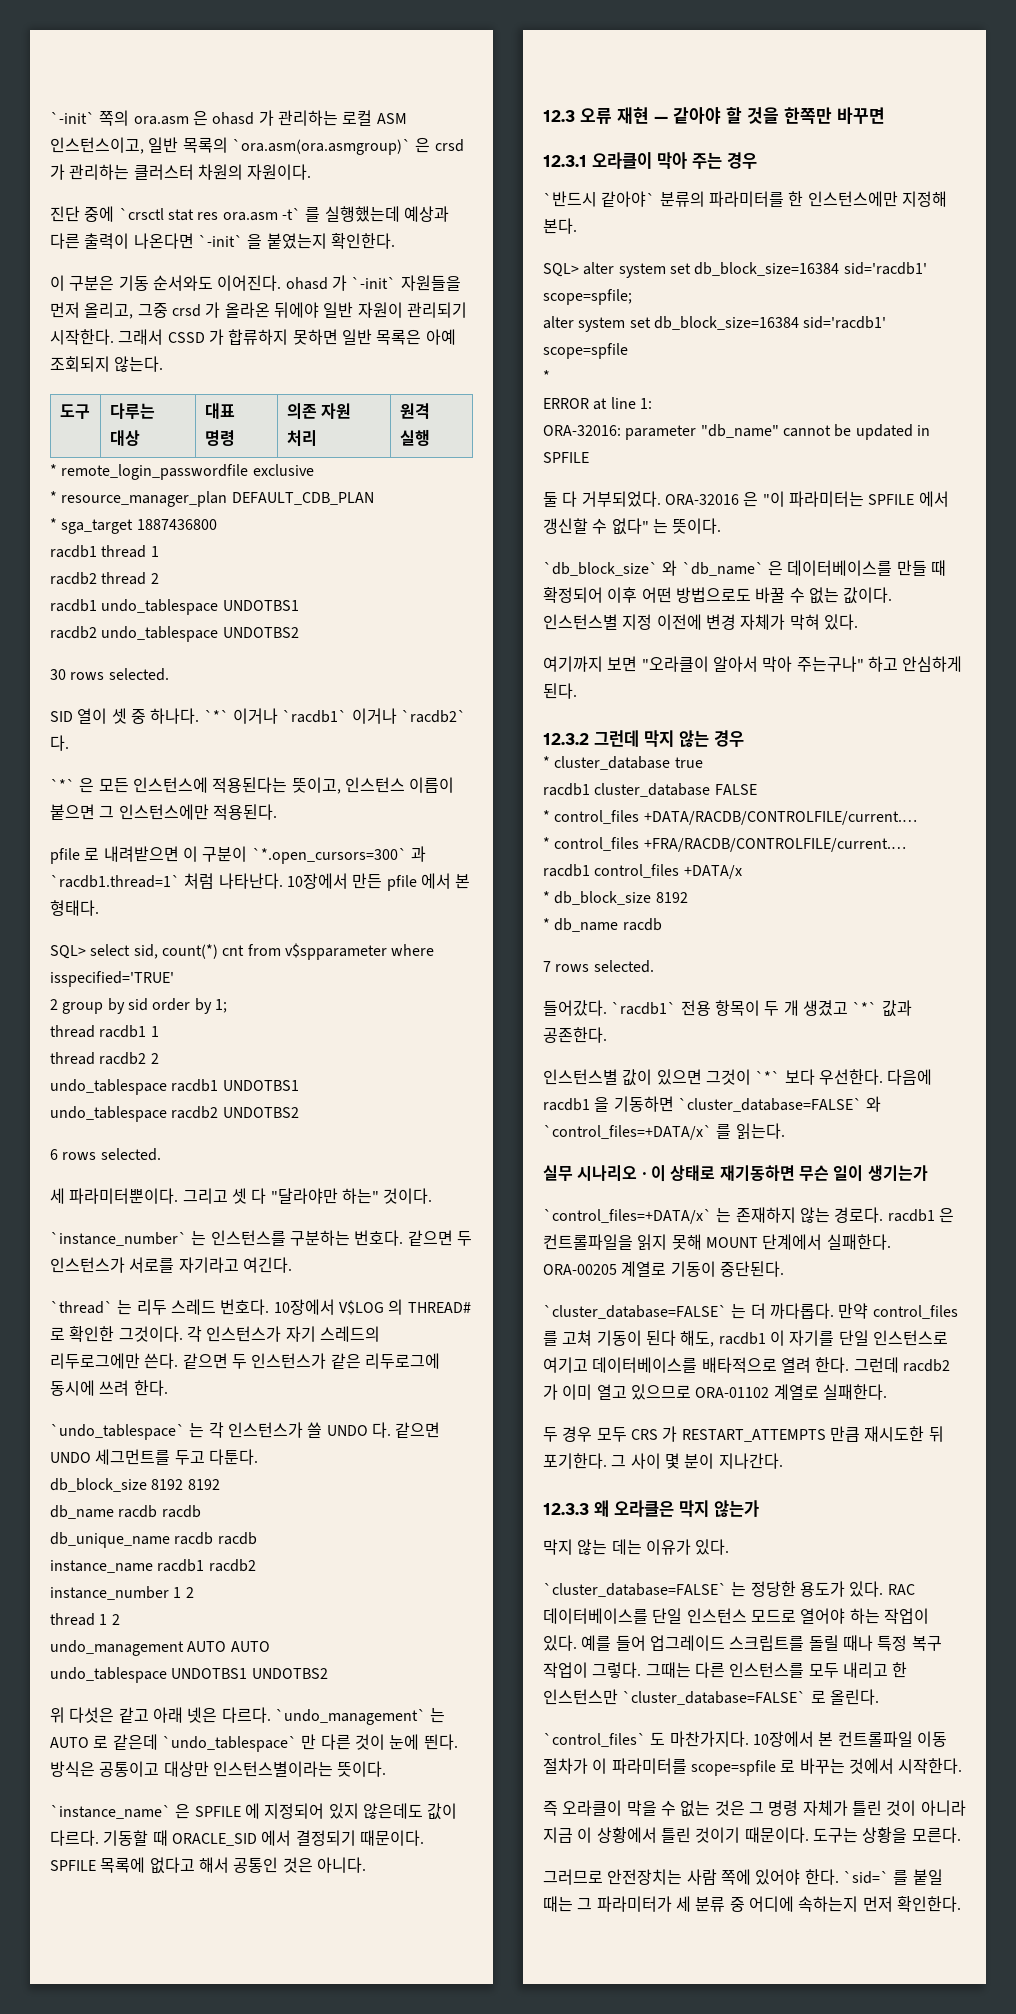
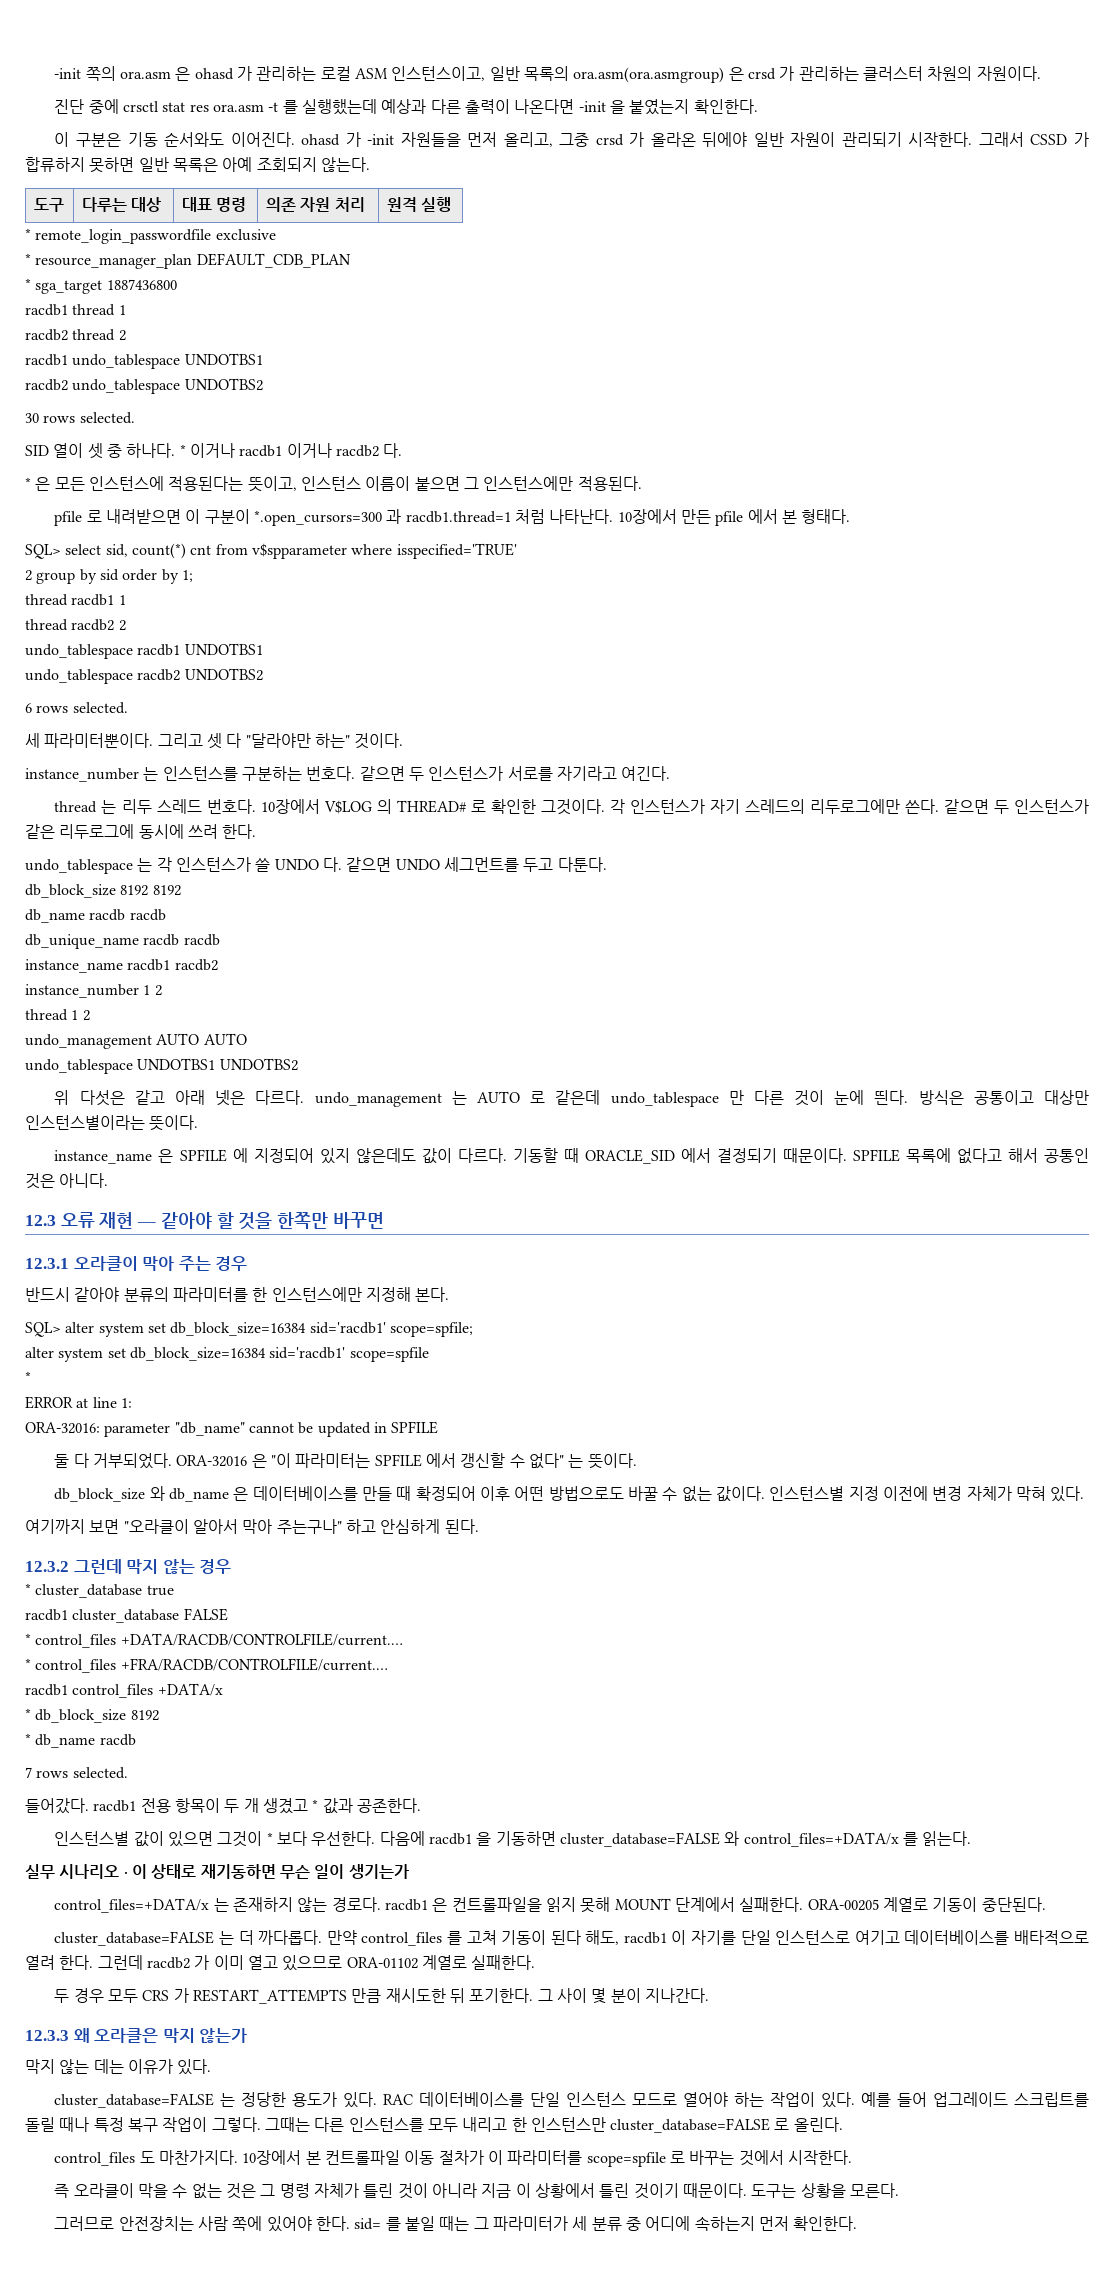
[50,112,95,124] `-init` -> [54,68,82,79] -init
[231,139,411,155] `ora.asm(ora.asmgroup)` -> [573,67,725,83] ora.asm(ora.asmgroup)
[118,208,164,220] `crsctl -> [123,101,160,112] crsctl
[281,208,301,220] -t` -> [268,102,279,112] -t
[197,235,243,247] `-init` -> [578,101,606,112] -init
[351,277,397,289] `-init` -> [367,134,395,145] -init
[203,708,466,724] `*` 이거나 `racdb1` 이거나 `racdb2` -> [179,443,379,458] * 이거나 racdb1 이거나 racdb2
[50,779,75,791] `*` -> [25,477,31,489] *
[251,846,426,864] [50,875,180,888] `*.open_cursors=300` 과 `racdb1.thread=1` -> [254,509,511,526] *.open_cursors=300 과 racdb1.thread=1
[50,1232,187,1246] `instance_number` -> [25,768,139,782] instance_number
[50,1301,113,1314] `thread` -> [54,801,98,813] thread
[50,1424,185,1440] `undo_tablespace` -> [25,859,133,874] undo_tablespace
[274,1709,426,1725] `undo_management` -> [314,1092,442,1107] undo_management
[161,1736,297,1752] `undo_tablespace` -> [610,1092,719,1107] undo_tablespace
[50,1805,171,1819] `instance_name` -> [54,1150,153,1164] instance_name
[543,191,656,207] `반드시 같아야` -> [25,1287,120,1302] 반드시 같아야
[543,560,764,576] `db_block_size` 와 `db_name` -> [54,1486,230,1502] db_block_size 와 db_name
[611,1002,677,1015] `racdb1` -> [93,1800,137,1812] racdb1
[852,1002,878,1014] `*` -> [312,1799,319,1811] *
[755,1071,781,1083] `*` -> [266,1832,273,1844] *
[677,1096,882,1112] [543,1125,712,1140] `cluster_database=FALSE` 와 `control_files=+DATA/x` -> [559,1831,899,1847] cluster_database=FALSE 와 control_files=+DATA/x
[543,1209,712,1224] `control_files=+DATA/x` -> [54,1898,210,1913] control_files=+DATA/x
[543,1305,727,1319] `cluster_database=FALSE` -> [54,1931,215,1946] cluster_database=FALSE
[543,1583,727,1597] `cluster_database=FALSE` -> [54,2093,215,2108] cluster_database=FALSE
[622,1691,807,1705] `cluster_database=FALSE` -> [610,2118,771,2133] cluster_database=FALSE
[543,1733,646,1747] `control_files` -> [54,2152,136,2166] control_files
[842,1871,889,1884] `sid=` -> [354,2218,382,2230] sid=

